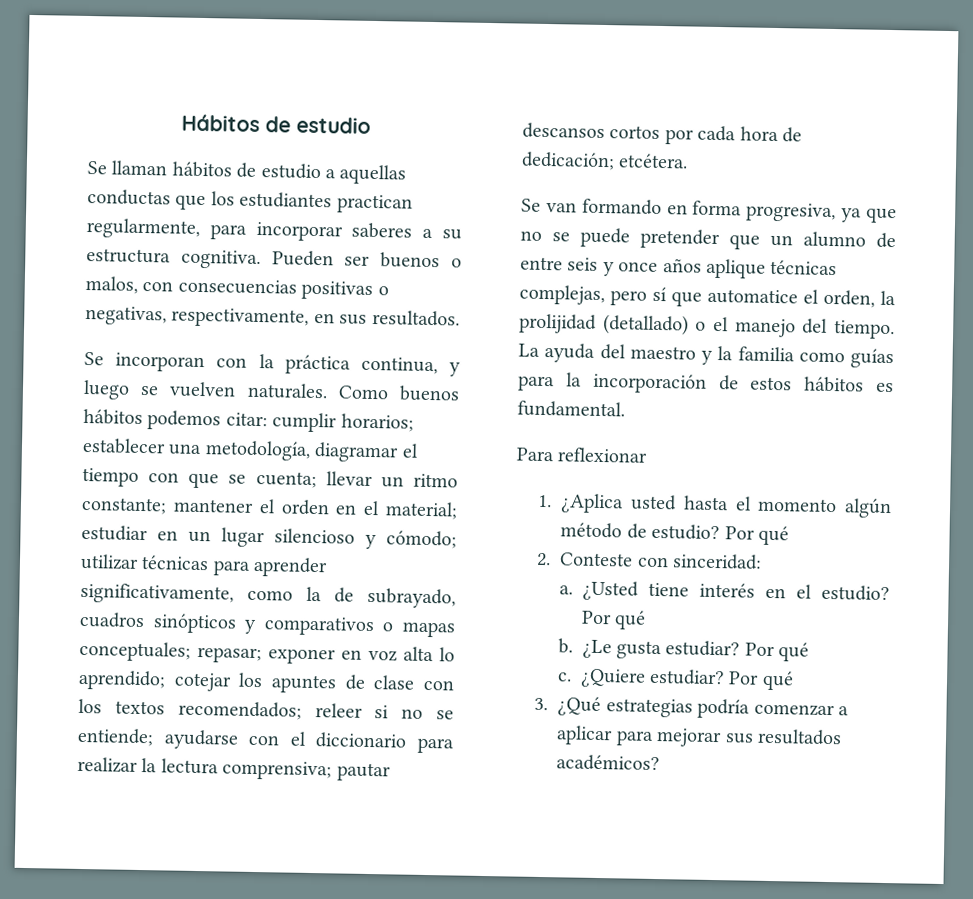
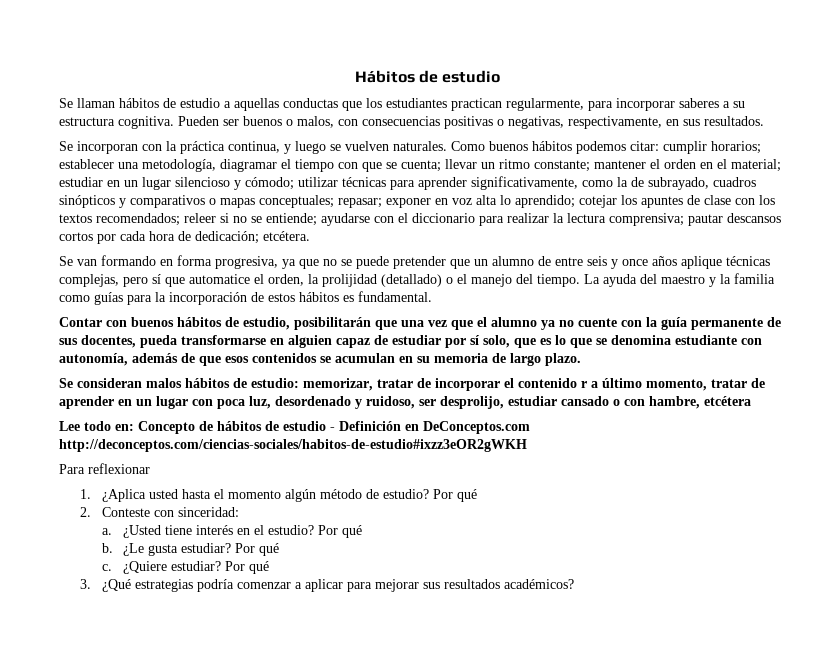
(625, 409) none -> [59,317,781,330] [59,335,762,348] [59,353,581,366] [59,378,765,391] [59,396,751,409] [59,421,530,434] [59,439,527,452] // Contar con buenos hábitos de estudio, posibilitarán que una vez que el alumno ya no cuente con la guía permanente de sus docentes, pueda transformarse en alguien capaz de estudiar por sí solo, que es lo que se denomina estudiante con autonomía, además de que esos contenidos se acumulan en su memoria de largo plazo. // Se consideran malos hábitos de estudio: memorizar, tratar de incorporar el contenido r a último momento, tratar de aprender en un lugar con poca luz, desordenado y ruidoso, ser desprolijo, estudiar cansado o con hambre, etcétera // Lee todo en: Concepto de hábitos de estudio - Definición en DeConceptos.com http://deconceptos.com/ciencias-sociales/habitos-de-estudio#ixzz3eOR2gWKH

